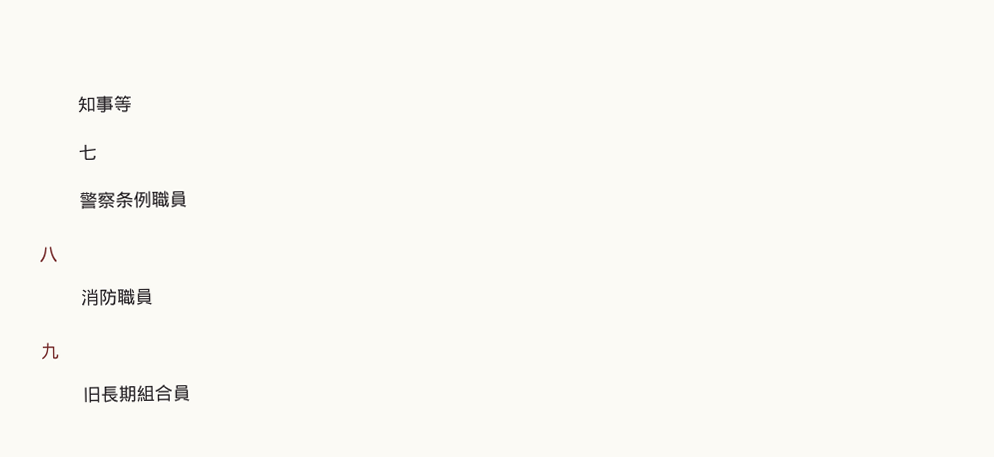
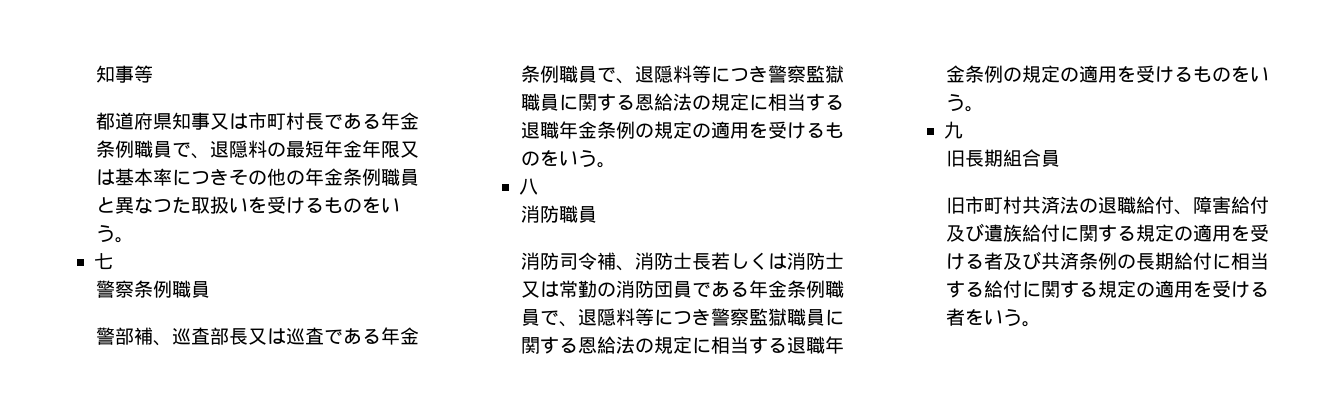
[78,143,98,162] [79,190,189,210] [39,246,58,263] [80,287,155,307] [40,342,60,360] [82,384,192,404] 七 // 警察条例職員 // 八 // 消防職員 // 九 // 旧長期組合員 -> [96,112,420,130] [96,140,420,159] [96,168,420,186] [96,196,401,214] [96,225,135,243] [93,253,113,270] [96,280,211,298] [96,327,420,346] [521,65,845,84] [521,93,845,111] [521,121,845,139] [521,150,617,168] [518,178,538,195] [521,205,598,223] [521,252,845,271] [521,280,845,298] [521,308,845,327] [521,336,845,354] [946,65,1270,83] [946,94,985,112] [943,121,963,139] [946,149,1061,167] [946,196,1270,215] [946,223,1270,242] [946,251,1270,270] [946,280,1270,298] [946,308,1042,327] 都道府県知事又は市町村長である年金条例職員で、退隠料の最短年金年限又は基本率につきその他の年金条例職員と異なつた取扱いを受けるものをいう。 // 七 // 警察条例職員 // 警部補、巡査部長又は巡査である年金条例職員で、退隠料等につき警察監獄職員に関する恩給法の規定に相当する退職年金条例の規定の適用を受けるものをいう。 // 八 // 消防職員 // 消防司令補、消防士長若しくは消防士又は常勤の消防団員である年金条例職員で、退隠料等につき警察監獄職員に関する恩給法の規定に相当する退職年金条例の規定の適用を受けるものをいう。 // 九 // 旧長期組合員 // 旧市町村共済法の退職給付、障害給付及び遺族給付に関する規定の適用を受ける者及び共済条例の長期給付に相当する給付に関する規定の適用を受ける者をいう。

